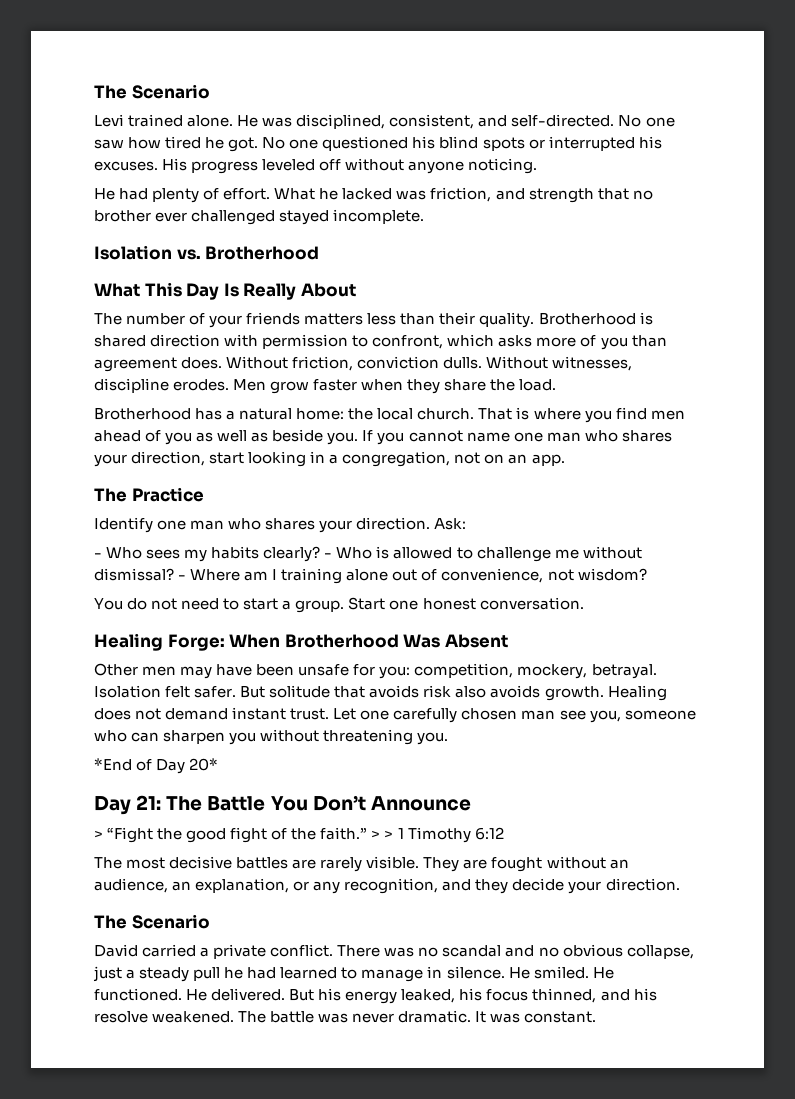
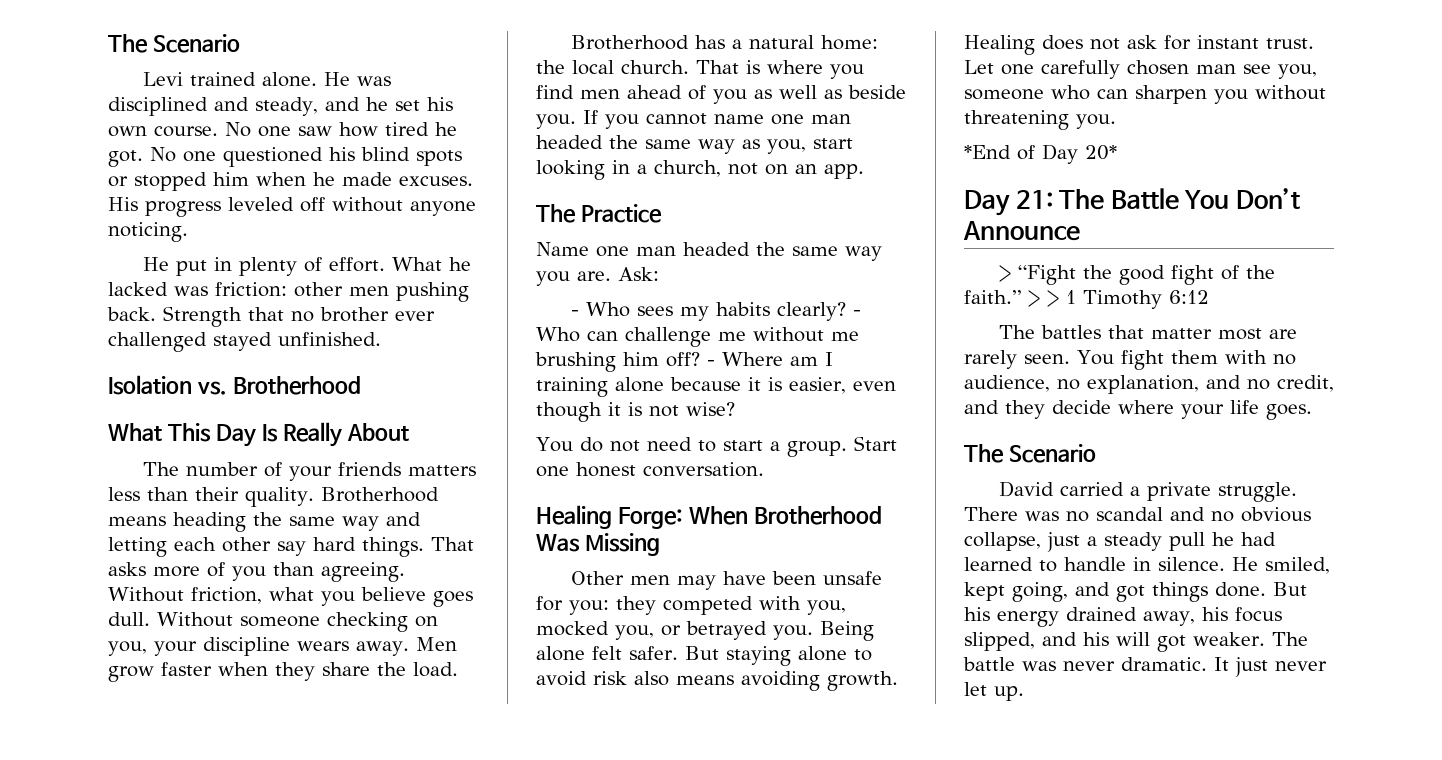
[296,114,615,129] disciplined, consistent, and self-directed. -> [108,97,453,116] [108,126,218,137] disciplined and steady, and he set his own course.
[548,136,662,151] interrupted his -> [134,172,392,191] stopped him when he made
[119,188,149,200] had -> [176,257,233,276] put in
[430,187,594,203] friction, and strength -> [215,282,469,302] [107,306,242,327] friction: other men pushing back. Strength
[333,209,425,224] incomplete. -> [278,332,381,346] unfinished.
[639,312,653,325] [94,334,495,349] is shared direction with permission to confront, which -> [108,512,421,532] [108,537,474,557] means heading the same way and letting each other say hard things. That
[94,356,633,372] [94,378,230,393] agreement does. Without friction, conviction dulls. Without witnesses, discipline erodes. -> [321,562,405,582] [108,587,473,607] [108,612,438,632] [108,637,409,656] agreeing. Without friction, what you believe goes dull. Without someone checking on you, your discipline wears away.
[584,430,672,442] [94,451,206,467] who shares your direction, -> [536,135,806,154] headed the same way as you,
[342,451,451,467] congregation, -> [654,160,721,177] church,
[94,517,431,533] Identify one man who shares your direction. -> [536,242,882,261] [536,271,611,286] Name one man headed the same way you are.
[376,546,642,562] [94,568,174,581] is allowed to challenge me without dismissal? -> [587,327,859,347] [535,352,700,372] can challenge me without me brushing him off?
[392,568,647,583] out of convenience, not wisdom? -> [670,377,896,394] [536,402,735,422] because it is easier, even though it is not wise?
[444,634,508,648] Absent -> [584,533,660,556] Missing
[414,663,657,679] [94,685,541,698] competition, mockery, betrayal. Isolation felt safer. But solitude that avoids risk also avoids -> [616,596,846,615] [536,621,874,641] [536,646,872,666] [536,671,820,691] they competed with you, mocked you, or betrayed you. Being alone felt safer. But staying alone to avoid risk also means avoiding
[165,708,229,720] demand -> [1127,35,1191,50] ask for
[126,856,629,872] [94,878,680,894] most decisive battles are rarely visible. They are fought without an audience, an explanation, or any recognition, and they decide your direction. -> [1041,325,1298,340] [964,350,1296,370] [964,375,1334,394] [964,400,1312,420] battles that matter most are rarely seen. You fight them with no audience, no explanation, and no credit, and they decide where your life goes.
[270,944,334,957] conflict. -> [1218,482,1298,502] struggle.
[361,969,424,982] manage -> [1064,557,1126,571] handle
[533,966,614,979] [94,988,286,1001] smiled. He functioned. He delivered. -> [1265,557,1330,574] [964,582,1266,602] smiled, kept going, and got things done.
[401,989,456,1003] leaked, -> [1066,607,1195,626] drained away,
[532,988,597,1003] thinned, -> [964,632,1035,651] slipped,
[94,1011,235,1023] resolve weakened. -> [1116,632,1265,652] will got weaker.
[490,1011,597,1023] was constant. -> [1235,657,1327,677] [964,682,1024,701] just never let up.

